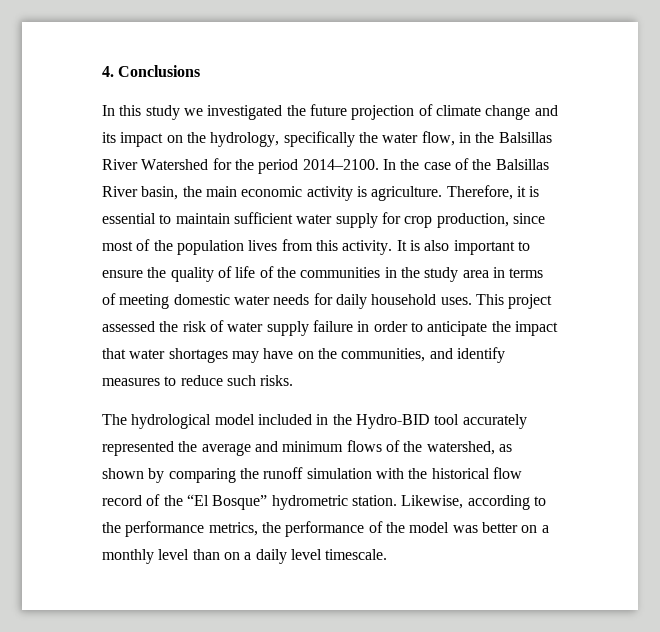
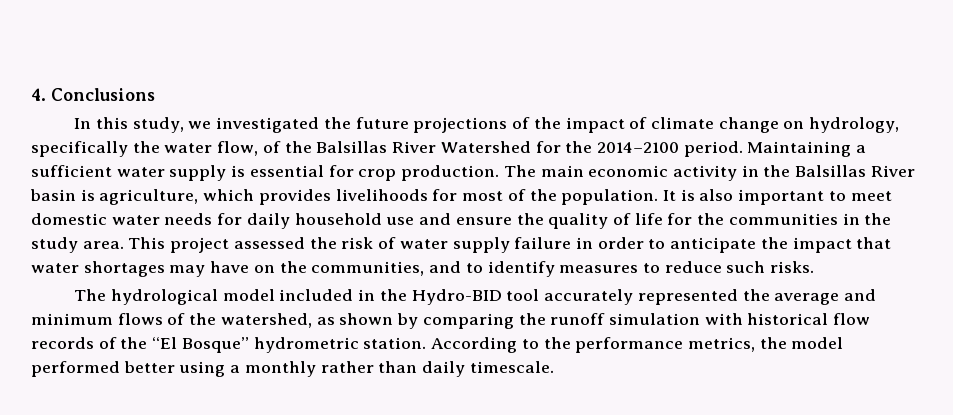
[145,105,180,120] study -> [132,117,184,133] study,
[351,104,558,120] [102,132,206,147] projection of climate change and its impact on the -> [413,117,805,133] projections of the impact of climate change on
[458,132,471,143] in -> [262,141,281,153] of
[258,158,549,174] [102,185,540,201] [102,212,545,228] [102,239,393,255] period 2014–2100. In the case of the Balsillas River basin, the main economic activity is agriculture. Therefore, it is essential to maintain sufficient water supply for crop production, since most of the population lives from this activity. -> [596,141,867,157] [31,165,915,181] [30,189,659,205] 2014–2100 period. Maintaining a sufficient water supply is essential for crop production. The main economic activity in the Balsillas River basin is agriculture, which provides livelihoods for most of the population.
[102,266,544,282] [102,293,170,309] ensure the quality of life of the communities in the study area in terms of meeting -> [850,191,892,201] meet
[440,297,472,305] uses. -> [386,213,892,229] [31,237,124,253] use and ensure the quality of life for the communities in the study area.
(453, 353) none -> [465,263,483,273] to
[408,468,428,479] the -> (743, 319) none
[102,495,142,506] record -> [31,337,94,349] records
[401,495,530,510] Likewise, according -> [431,337,518,353] According
[285,521,549,537] [102,549,322,564] performance of the model was better on a monthly level than on a daily level -> [791,337,844,349] [31,361,466,377] model performed better using a monthly rather than daily

